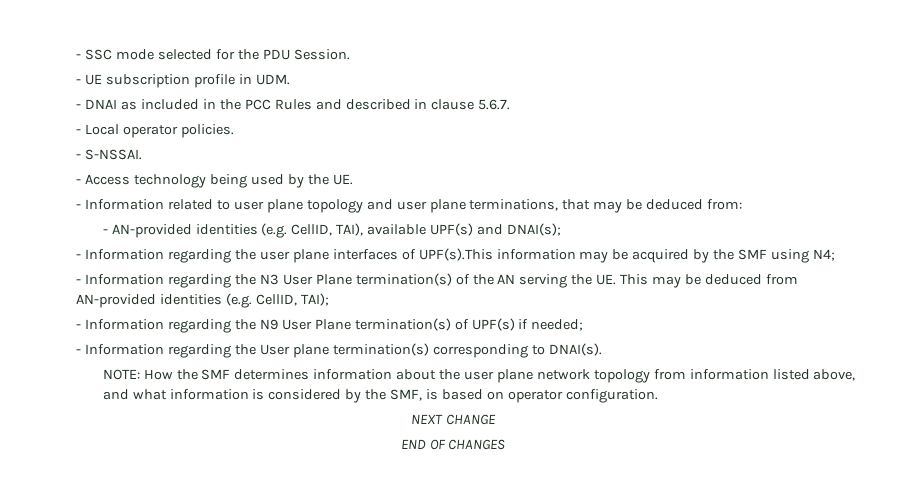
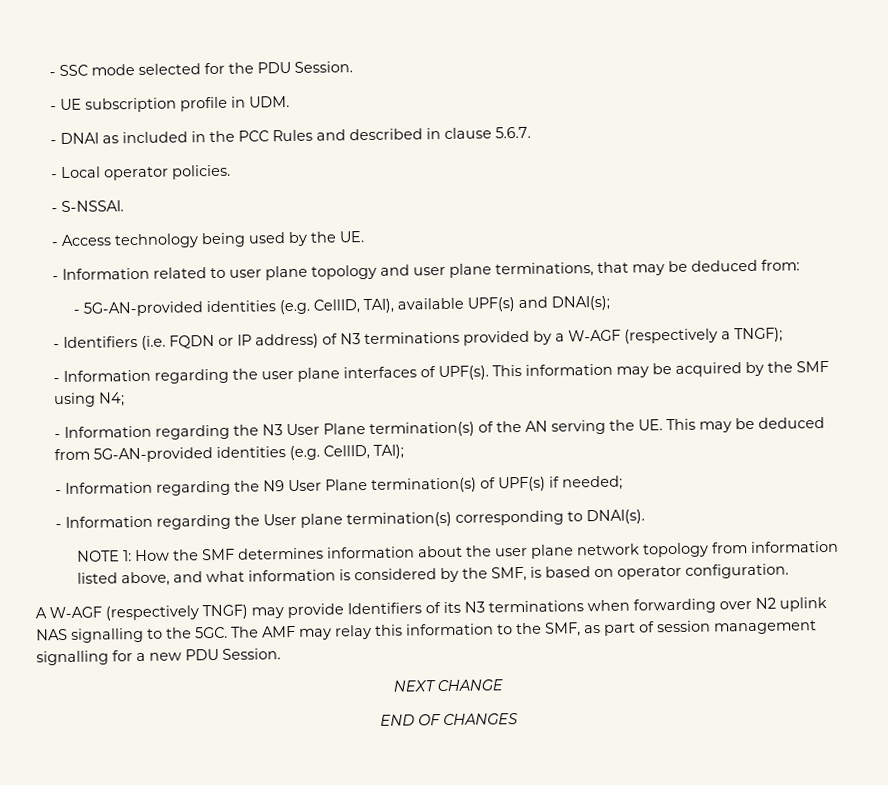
[111,224,192,238] AN-provided -> [82,301,203,317] 5G-AN-provided
(561, 229) none -> [52,327,783,350] // - Identifiers (i.e. FQDN or IP address) of N3 terminations provided by a W-AGF (respectively a TNGF);
[418,248,493,261] UPF(s).This -> [437,364,522,381] UPF(s). This
[76,294,157,308] AN-provided -> [92,447,213,463] 5G-AN-provided
[102,369,140,380] NOTE: -> [76,550,132,562] NOTE 1:
(658, 396) none -> [35,597,827,621] [36,620,817,643] [36,648,281,666] // A W-AGF (respectively TNGF) may provide Identifiers of its N3 terminations when forwarding over N2 uplink NAS signalling to the 5GC. The AMF may relay this information to the SMF, as part of session management signalling for a new PDU Session.

